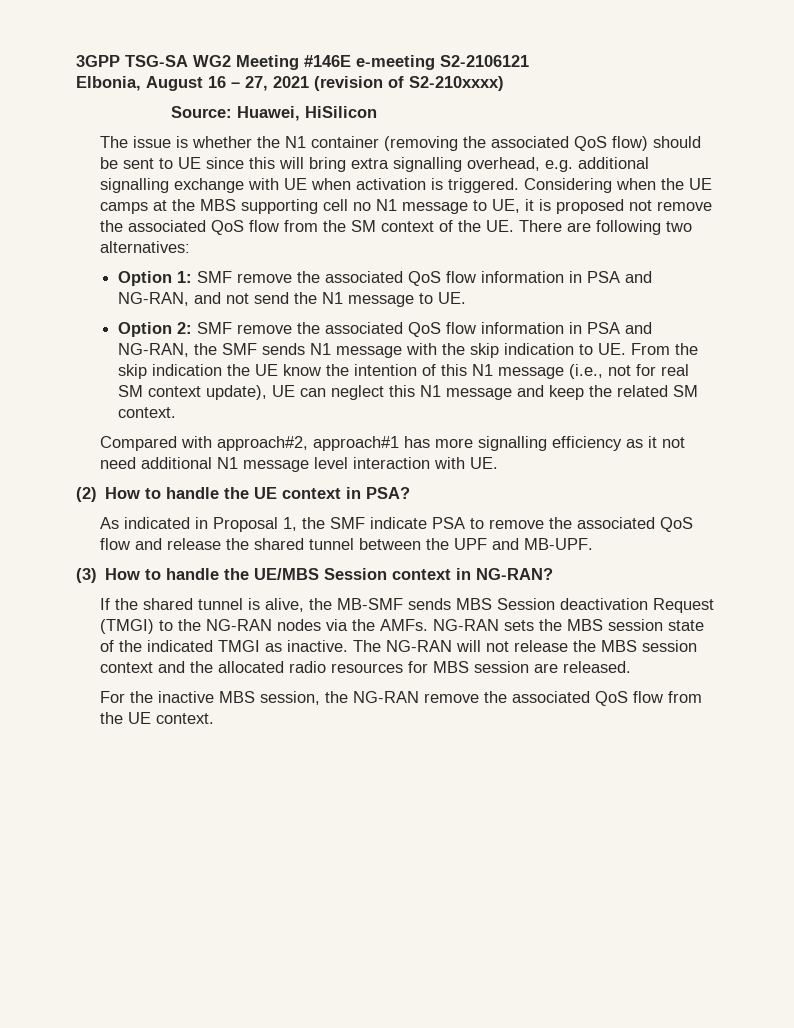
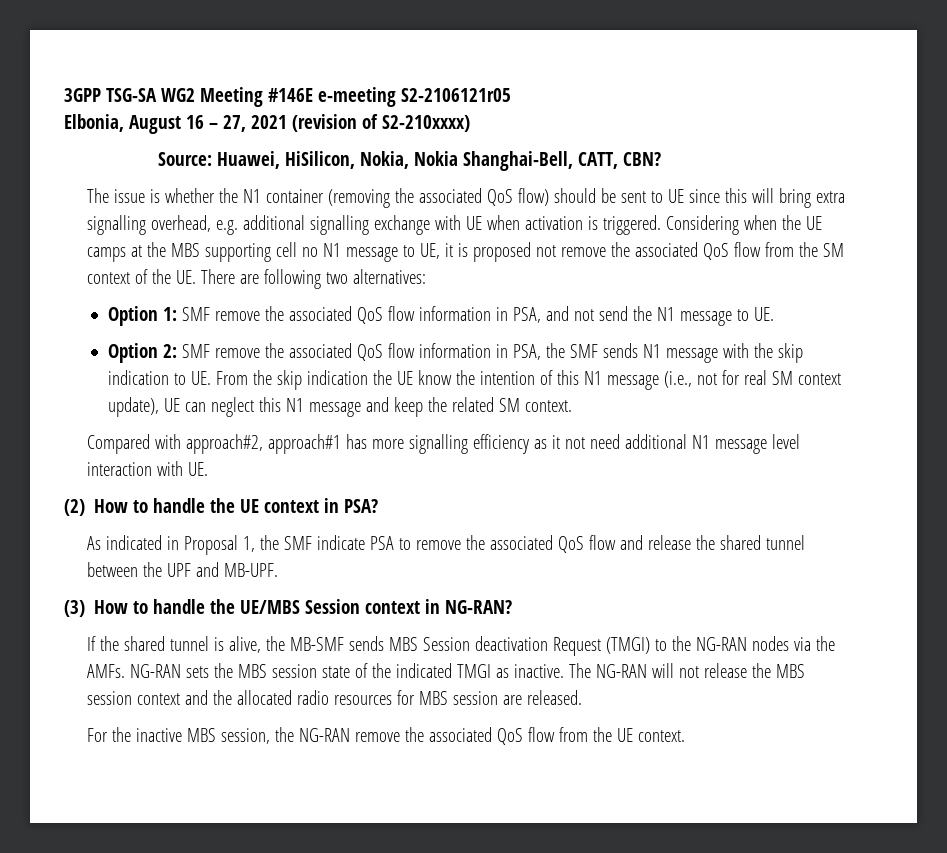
[440,55,529,67] S2-2106121 -> [400,88,511,102] S2-2106121r05
[304,106,377,118] HiSilicon -> [284,151,661,171] HiSilicon, Nokia, Nokia Shanghai-Bell, CATT, CBN?
[586,271,652,283] [117,292,189,306] PSA and NG-RAN, -> [512,307,541,323] PSA,
[586,322,652,334] [117,343,189,357] PSA and NG-RAN, -> [512,344,541,360] PSA,

